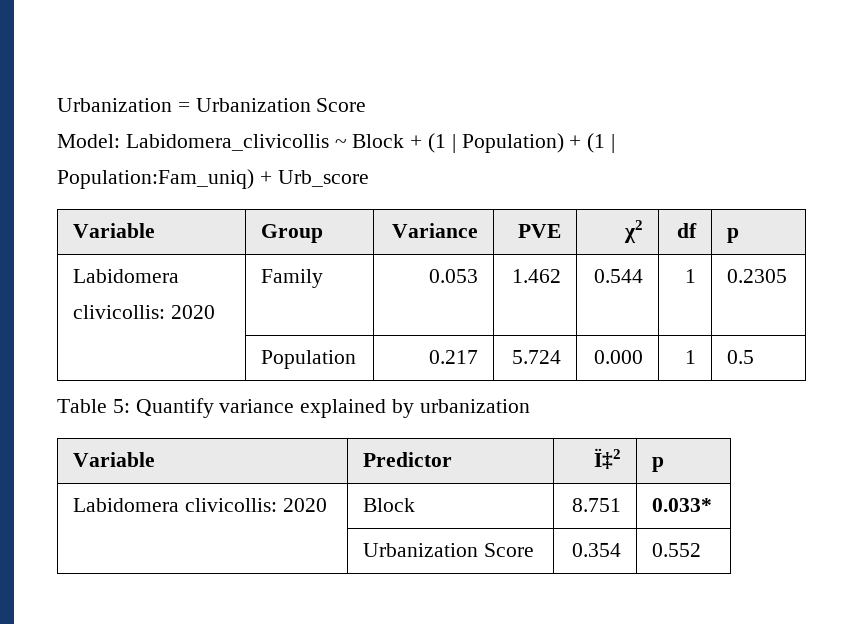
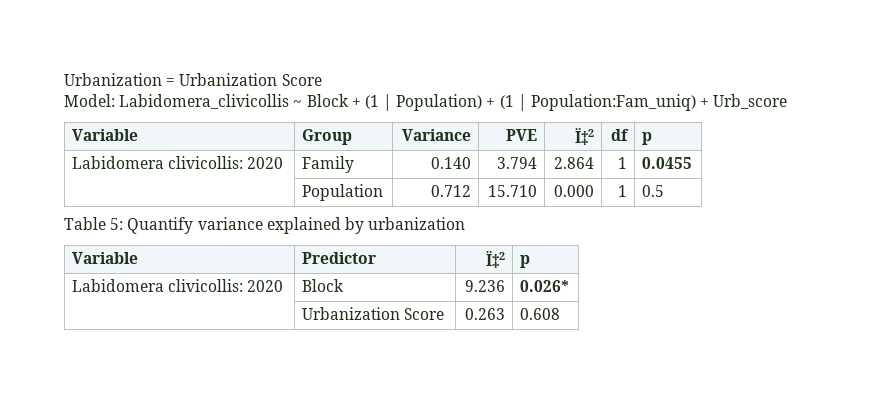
[623,220,643,243] χ2 -> [575,127,595,145] Ï‡2
[428,269,478,283] [511,269,561,283] [593,269,643,283] [684,269,696,283] [727,269,788,283] 0.053 | 1.462 | 0.544 | 1 | 0.2305 -> [431,157,472,169] [497,157,538,169] [554,157,595,169] [618,157,628,169] [641,157,692,169] 0.140 | 3.794 | 2.864 | 1 | 0.0455
[428,350,478,364] [511,350,561,364] 0.217 | 5.724 -> [431,185,472,197] [488,185,538,197] 0.712 | 15.710
[571,498,621,512] [652,498,713,512] 8.751 | 0.033* -> [465,280,506,292] [519,280,569,292] 9.236 | 0.026*
[571,543,621,557] [652,543,702,557] 0.354 | 0.552 -> [465,308,506,320] [519,308,560,320] 0.263 | 0.608

